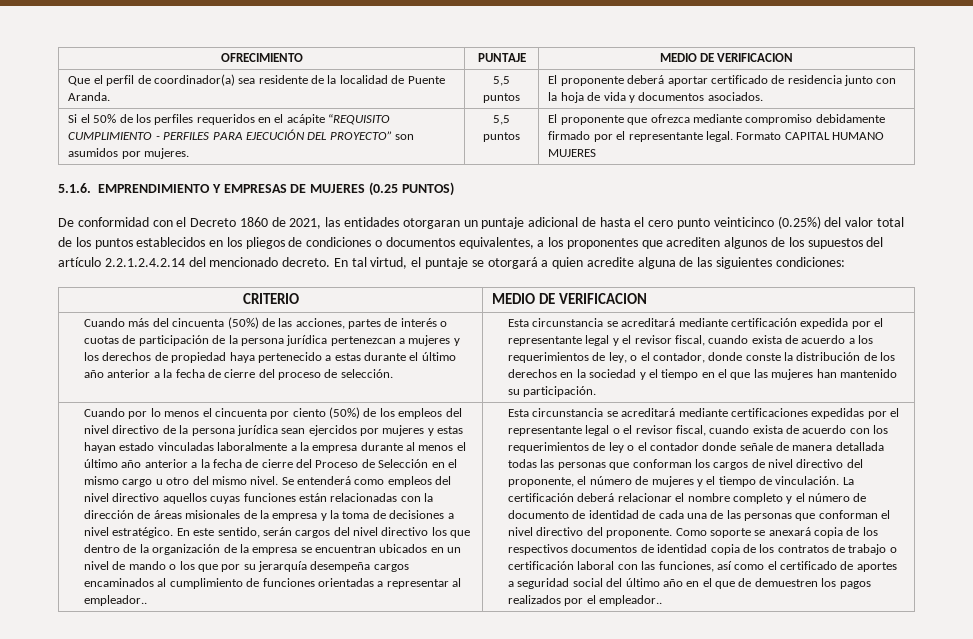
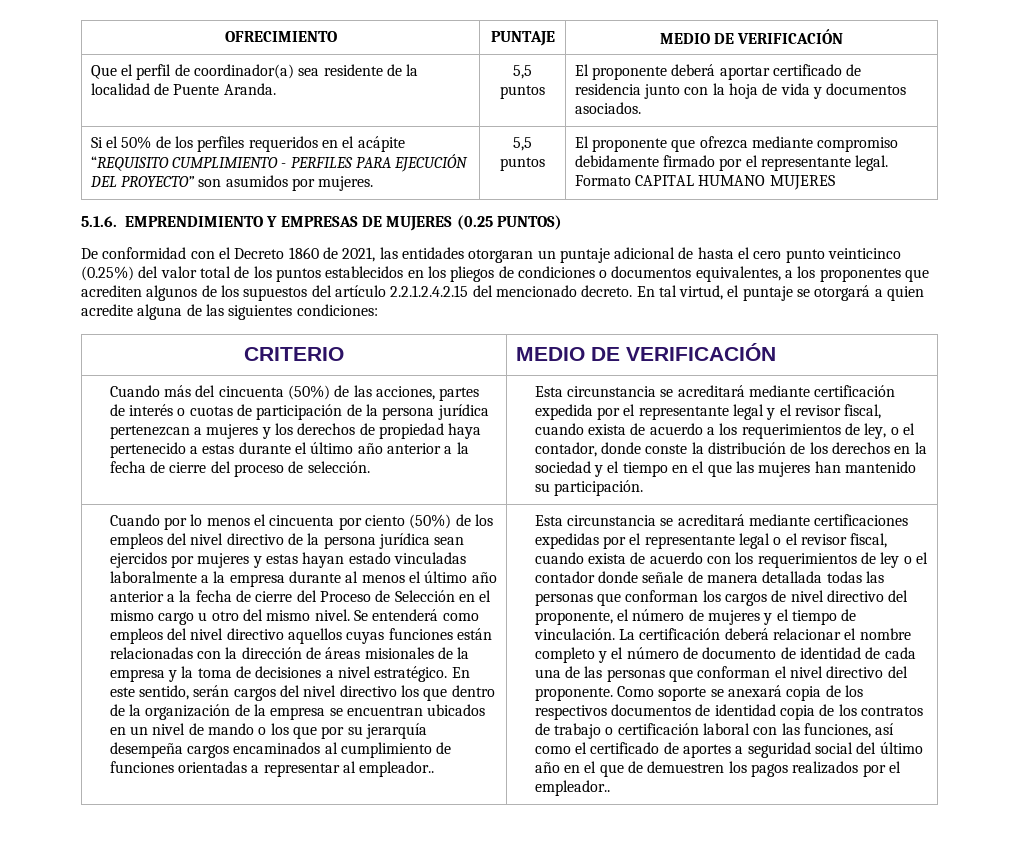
[717,53,794,62] VERIFICACION -> [737,29,844,44] VERIFICACIÓN
[104,258,185,267] 2.2.1.2.4.2.14 -> [390,285,469,297] 2.2.1.2.4.2.15
[559,293,648,304] VERIFICACION -> [625,343,776,361] VERIFICACIÓN

